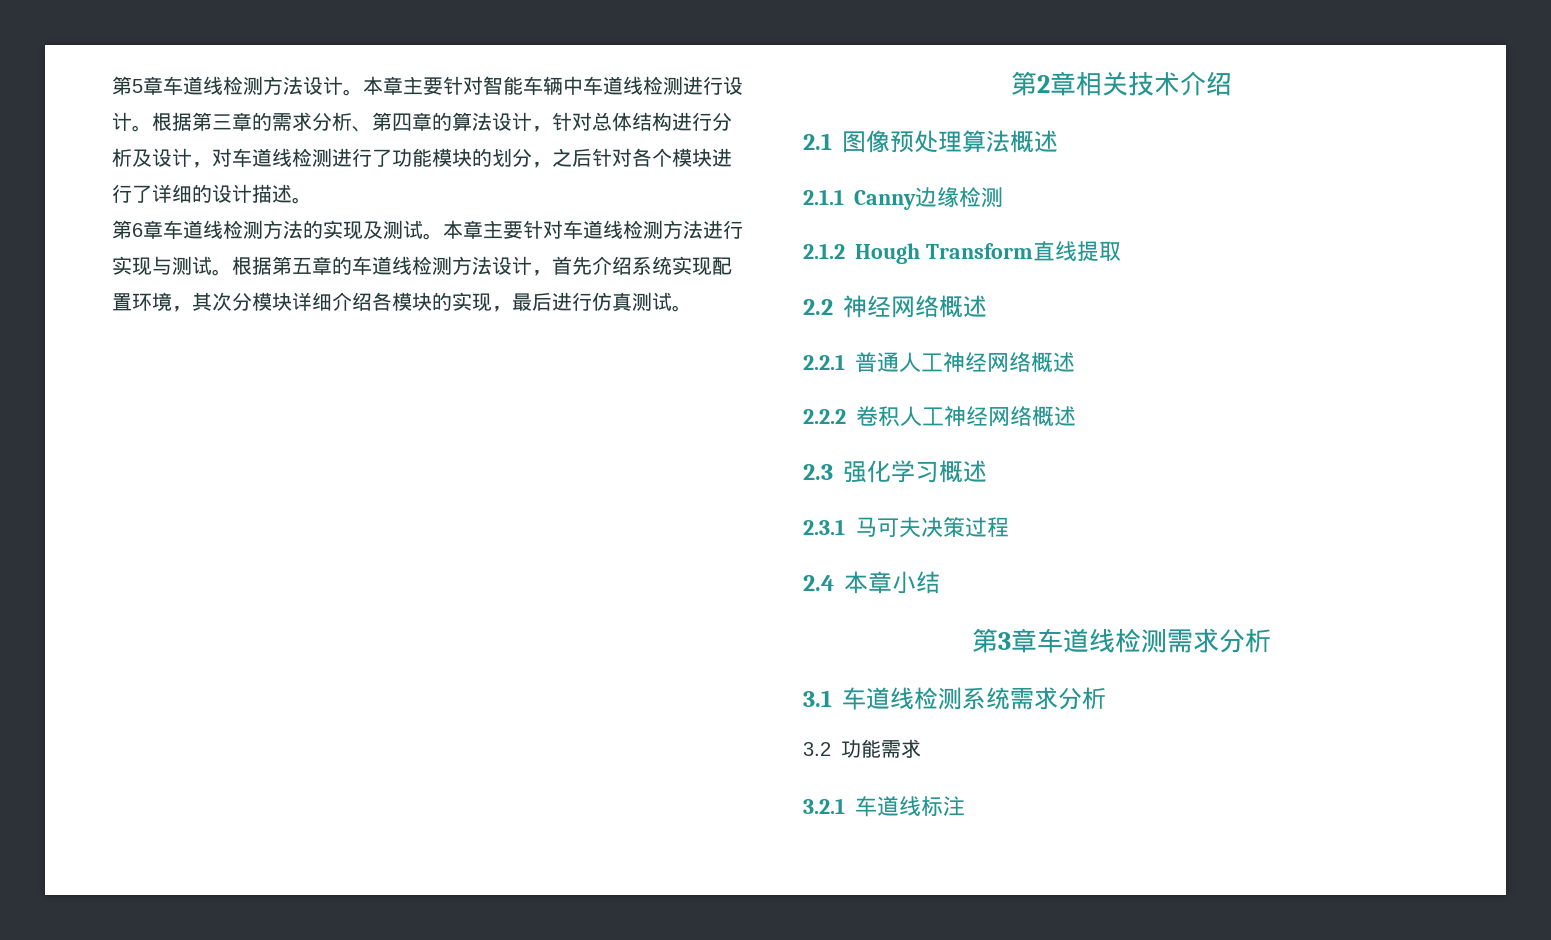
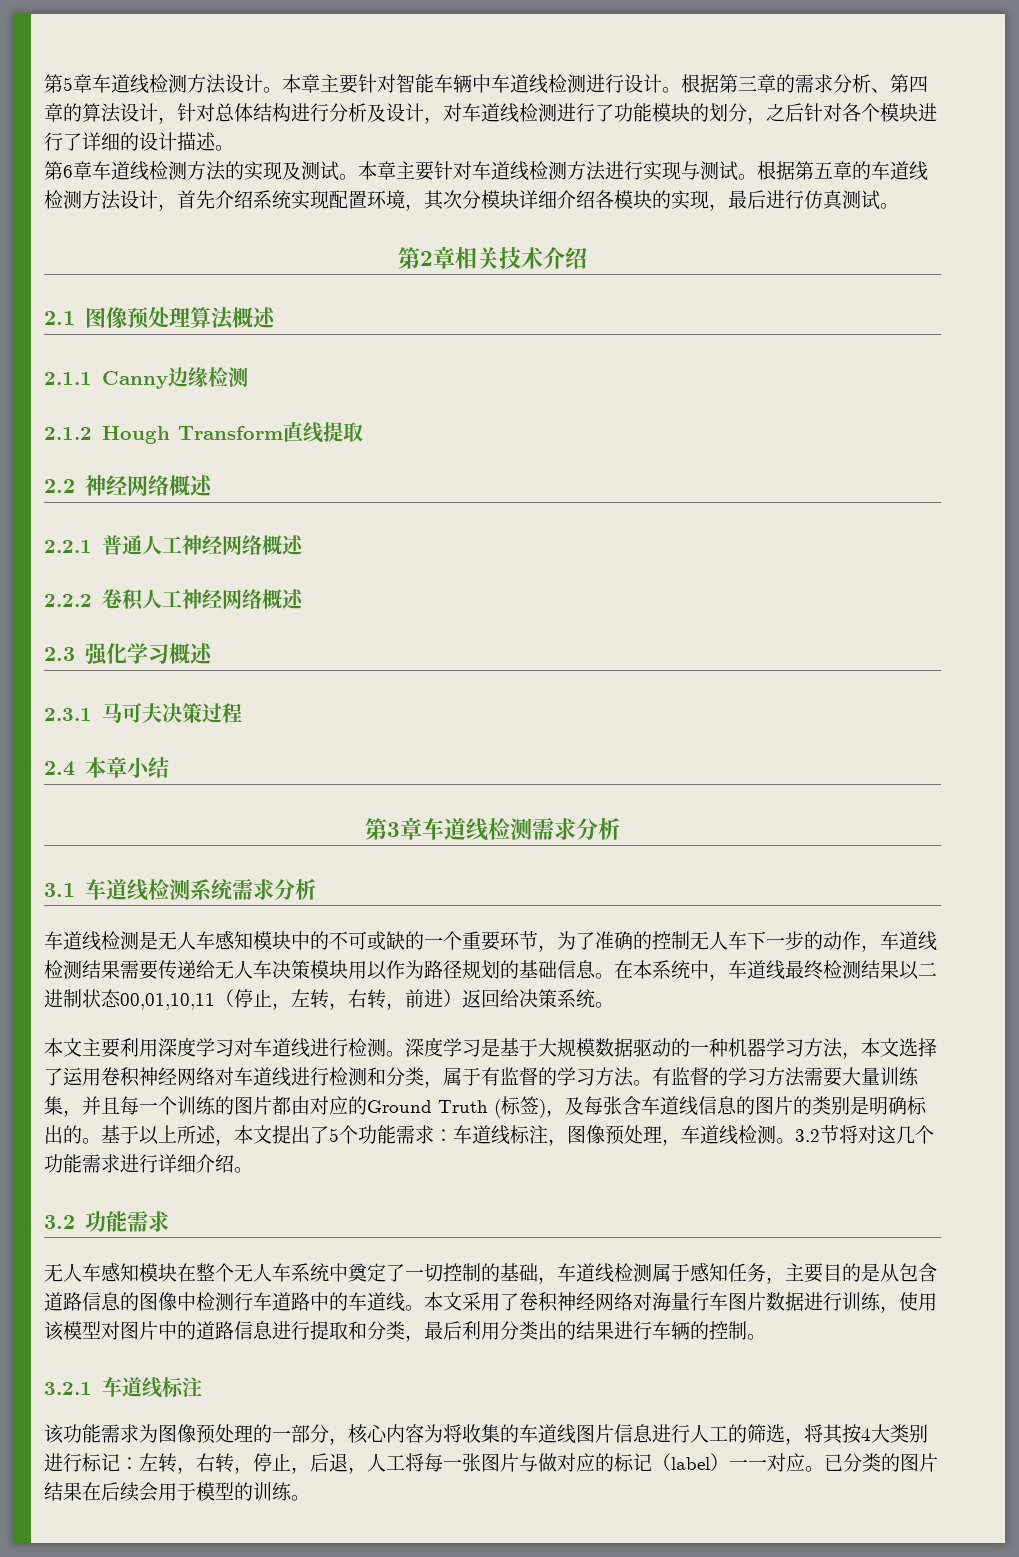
[803,739,921,758] [803,796,965,817] 3.2功能需求 // 3.2.1车道线标注 -> [44,930,937,952] [44,960,937,981] [44,989,614,1010] [44,1038,937,1059] [44,1067,919,1088] [44,1096,927,1118] [44,1124,934,1146] [44,1154,253,1173] [44,1210,169,1232] [44,1263,937,1284] [44,1292,937,1313] [44,1321,766,1342] [44,1377,202,1398] [44,1424,928,1445] [44,1453,938,1474] [44,1482,310,1502] 车道线检测是无人车感知模块中的不可或缺的一个重要环节，为了准确的控制无人车下一步的动作，车道线检测结果需要传递给无人车决策模块用以作为路径规划的基础信息。在本系统中，车道线最终检测结果以二进制状态00,01,10,11（停止，左转，右转，前进）返回给决策系统。 // 本文主要利用深度学习对车道线进行检测。深度学习是基于大规模数据驱动的一种机器学习方法，本文选择了运用卷积神经网络对车道线进行检测和分类，属于有监督的学习方法。有监督的学习方法需要大量训练集，并且每一个训练的图片都由对应的Ground Truth (标签)，及每张含车道线信息的图片的类别是明确标出的。基于以上所述，本文提出了5个功能需求：车道线标注，图像预处理，车道线检测。3.2节将对这几个功能需求进行详细介绍。 // 3.2功能需求 // 无人车感知模块在整个无人车系统中奠定了一切控制的基础，车道线检测属于感知任务，主要目的是从包含道路信息的图像中检测行车道路中的车道线。本文采用了卷积神经网络对海量行车图片数据进行训练，使用该模型对图片中的道路信息进行提取和分类，最后利用分类出的结果进行车辆的控制。 // 3.2.1车道线标注 // 该功能需求为图像预处理的一部分，核心内容为将收集的车道线图片信息进行人工的筛选，将其按4大类别进行标记：左转，右转，停止，后退，人工将每一张图片与做对应的标记（label）一一对应。已分类的图片结果在后续会用于模型的训练。

